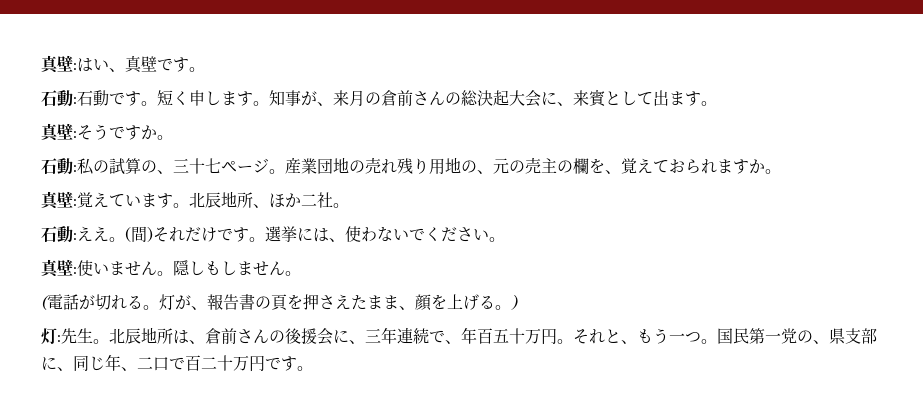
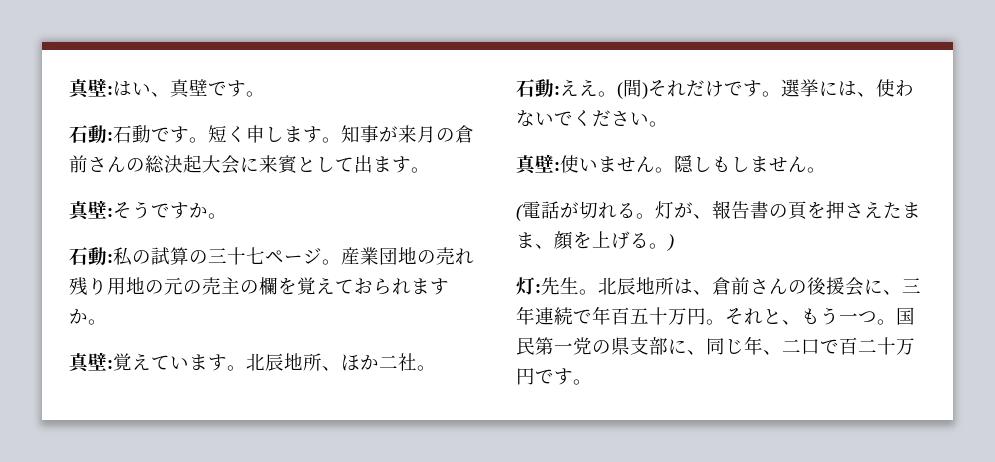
[317,102,333,106] 、 -> (398, 134) none
[557,102,573,106] 、 -> (259, 164) none
[157,170,173,174] 、 -> (208, 257) none
[477,170,493,174] 、 -> (164, 287) none
[605,170,621,174] 、 -> (297, 286) none
[445,340,461,344] 、 -> (592, 316) none
[813,340,829,344] 、 -> (611, 347) none

